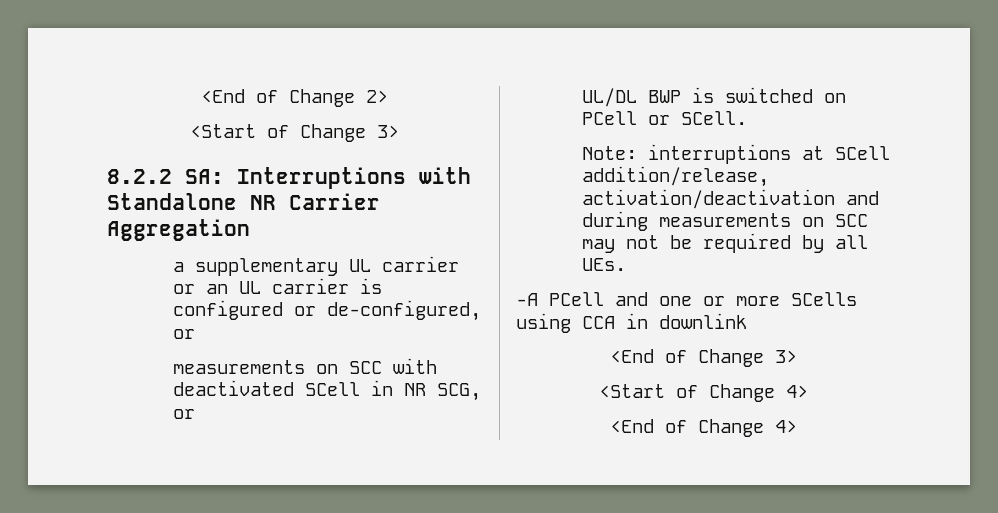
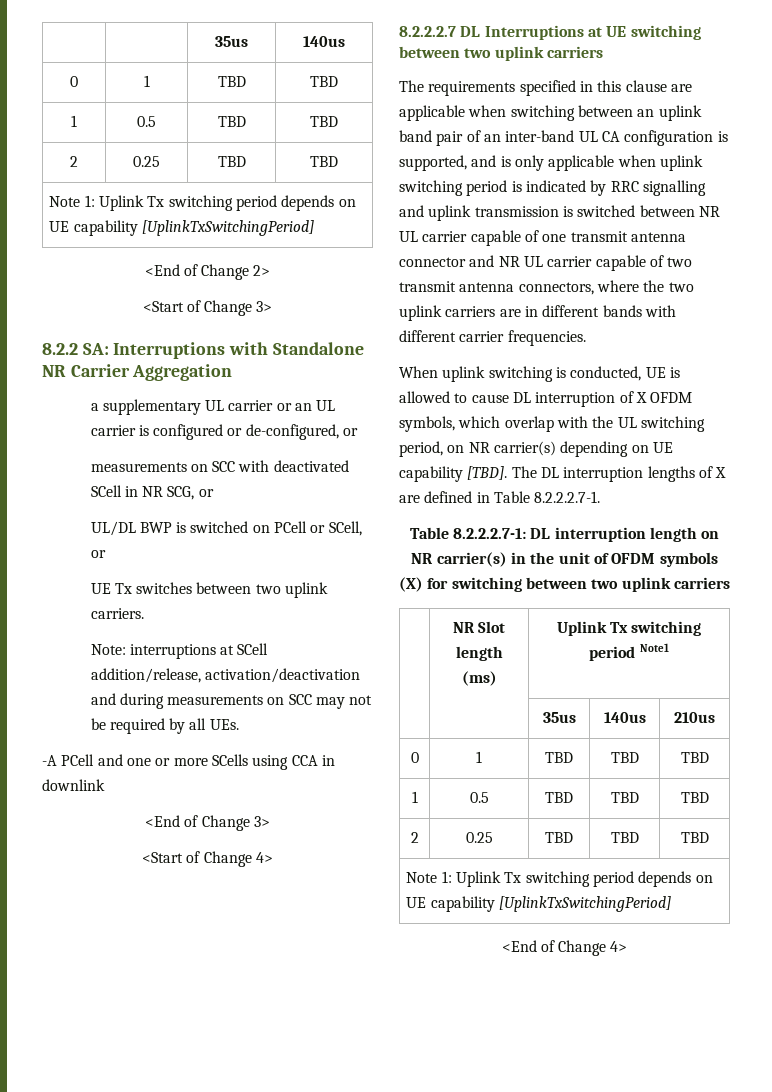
(201, 96) none -> [215,36,248,47] [303,36,345,47] [70,76,78,87] [143,75,150,87] [217,76,246,87] [310,76,338,87] [71,115,77,127] [137,116,156,127] [217,116,246,127] [310,116,338,127] [70,156,78,167] [133,156,160,167] [217,156,246,167] [310,156,338,167] [49,195,356,211] [49,220,315,236] | | 35us | 140us // 0 | 1 | TBD | TBD // 1 | 0.5 | TBD | TBD // 2 | 0.25 | TBD | TBD // Note 1: Uplink Tx switching period depends on UE capability [UplinkTxSwitchingPeriod] //
[680,111,747,125] SCell. -> [328,521,362,536] [90,550,106,558] [90,582,329,598] [90,608,144,619] SCell, or // UE Tx switches between two uplink carriers.
(808, 391) none -> [399,25,701,40] [399,46,603,61] [399,80,692,96] [399,105,702,121] [399,130,728,146] [399,155,703,171] [399,180,706,196] [399,205,720,221] [399,230,686,246] [399,255,693,271] [399,280,694,295] [399,305,676,321] [399,330,586,346] [399,366,680,382] [399,391,693,407] [399,416,705,432] [399,441,673,457] [399,466,727,482] [399,491,601,503] [409,527,720,542] [411,552,718,567] [399,577,730,592] [452,621,506,633] [455,646,503,661] [461,671,497,686] [556,621,702,636] [589,643,669,661] [542,712,576,723] [603,712,646,723] [674,712,715,723] [410,752,419,763] [476,751,482,763] [545,752,573,763] [610,752,639,763] [680,752,709,763] [411,791,418,803] [469,792,489,803] [545,792,573,803] [610,792,639,803] [680,792,709,803] [410,832,419,843] [465,832,493,843] [545,832,573,843] [610,832,639,843] [680,832,709,843] [406,871,713,887] [406,896,672,912] // 8.2.2.2.7 DL Interruptions at UE switching between two uplink carriers // The requirements specified in this clause are applicable when switching between an uplink band pair of an inter-band UL CA configuration is supported, and is only applicable when uplink switching period is indicated by RRC signalling and uplink transmission is switched between NR UL carrier capable of one transmit antenna connector and NR UL carrier capable of two transmit antenna connectors, where the two uplink carriers are in different bands with different carrier frequencies. // When uplink switching is conducted, UE is allowed to cause DL interruption of X OFDM symbols, which overlap with the UL switching period, on NR carrier(s) depending on UE capability [TBD]. The DL interruption lengths of X are defined in Table 8.2.2.2.7-1. // Table 8.2.2.2.7-1: DL interruption length on NR carrier(s) in the unit of OFDM symbols (X) for switching between two uplink carriers // | NR Slot length (ms) | Uplink Tx switching period Note1 // | | 35us | 140us | 210us // 0 | 1 | TBD | TBD | TBD // 1 | 0.5 | TBD | TBD | TBD // 2 | 0.25 | TBD | TBD | TBD // Note 1: Uplink Tx switching period depends on UE capability [UplinkTxSwitchingPeriod]

